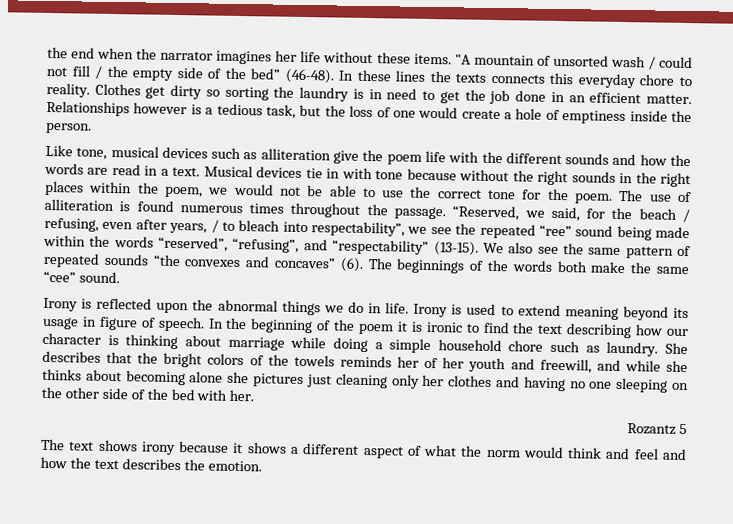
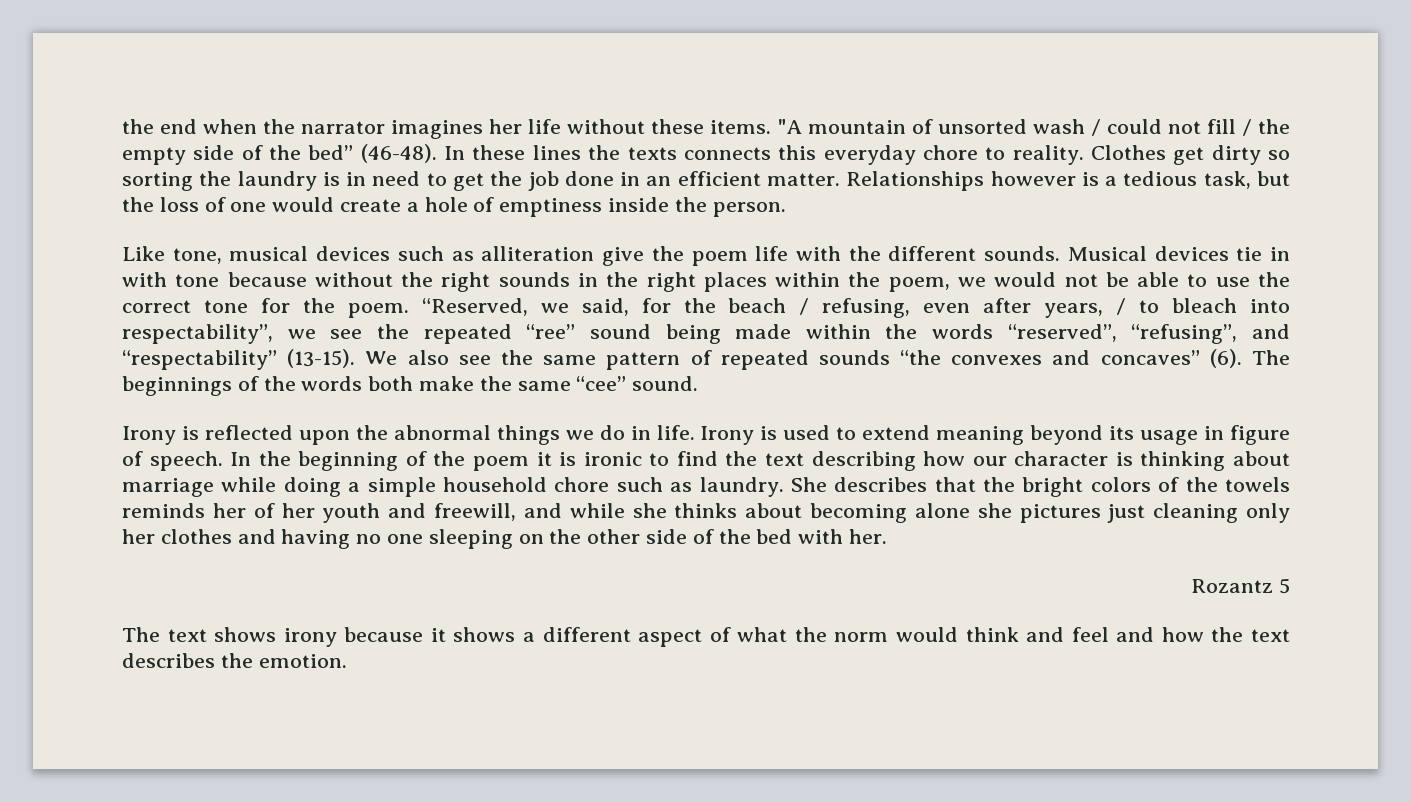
[565,153,691,167] [44,162,201,177] sounds and how the words are read in a text. -> [984,246,1061,261] sounds.
[618,189,692,203] [44,198,446,220] The use of alliteration is found numerous times throughout the passage. -> (409, 310) none

